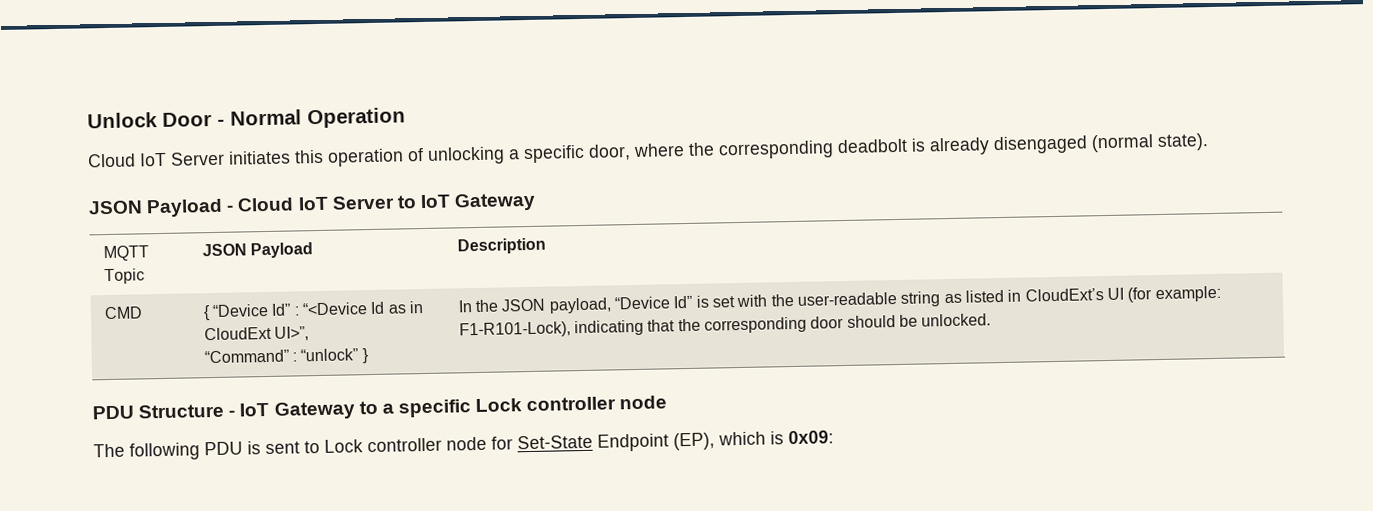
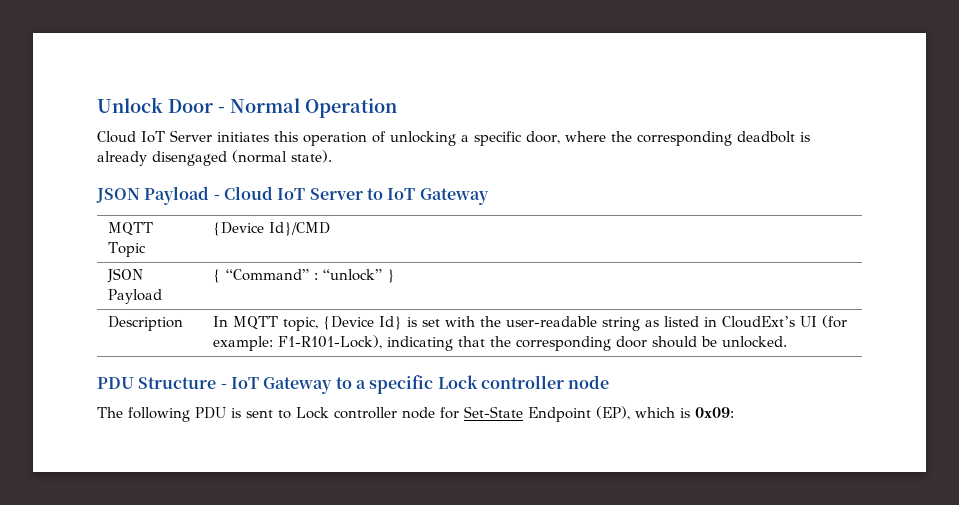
[201,242,314,259] [456,237,546,255] [103,306,143,320] JSON Payload | Description // CMD -> [212,222,330,236] [106,268,143,283] [107,289,162,304] {Device Id}/CMD // JSON Payload
[212,301,425,318] [203,326,310,341] “Device Id” : “<Device Id as in CloudExt UI>”, // -> (221, 276) none
(369, 356) none -> [107,316,183,331] // Description
[475,295,693,314] the JSON payload, “Device Id” -> [232,316,402,331] MQTT topic, {Device Id}

